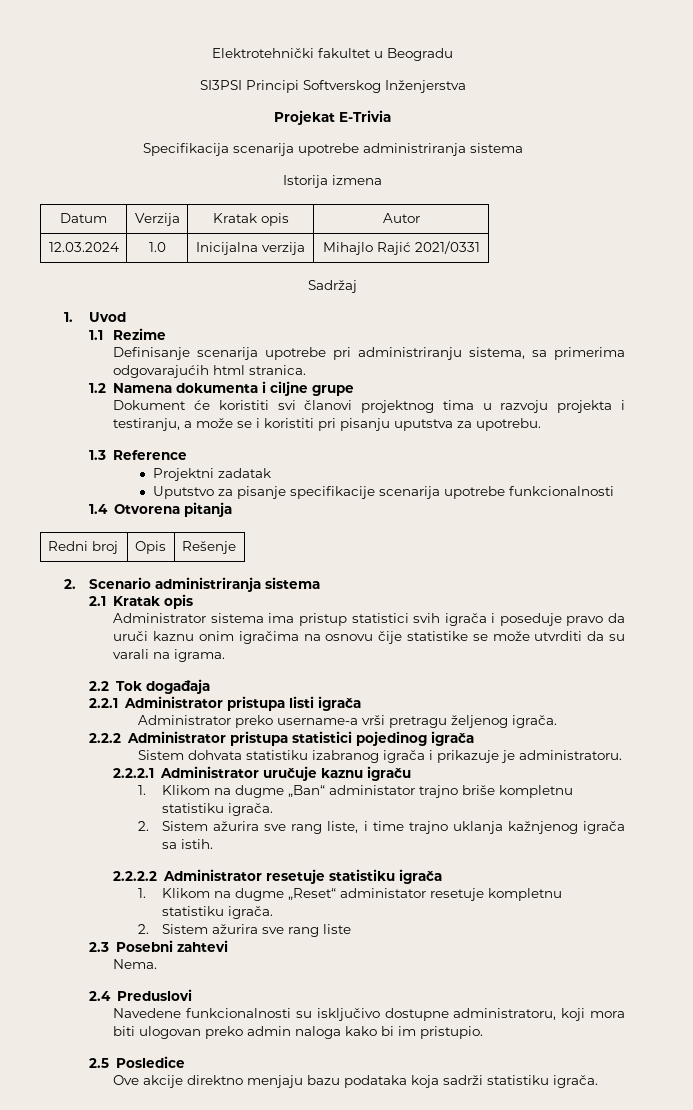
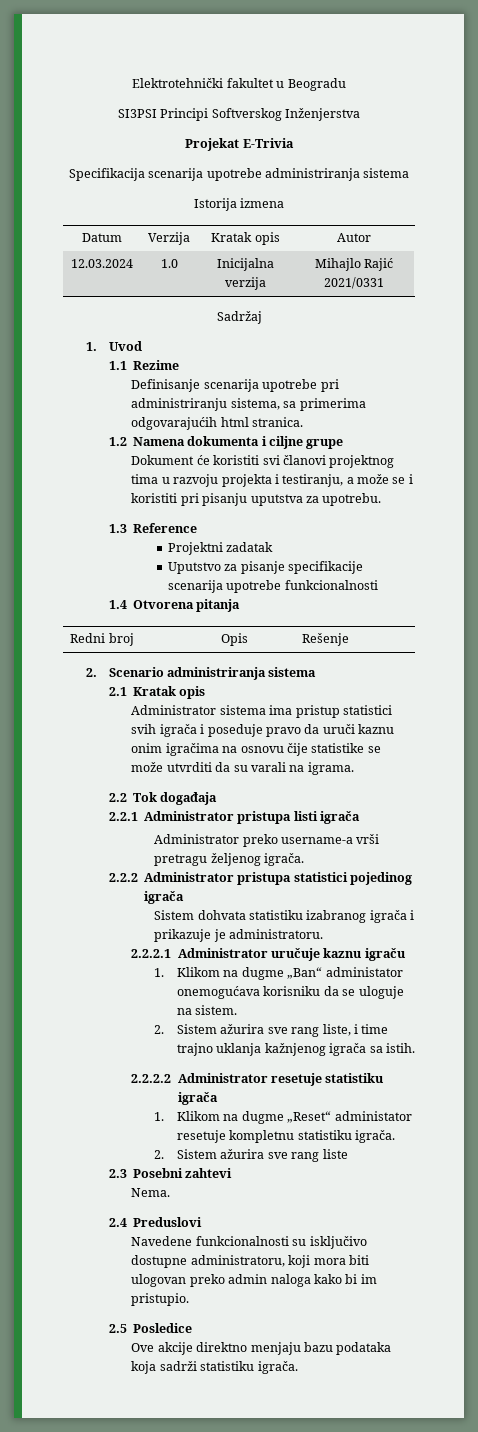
[419,785,574,798] [162,803,274,816] trajno briše kompletnu statistiku igrača. -> [177,986,404,999] [177,1005,238,1015] onemogućava korisniku da se uloguje na sistem.

